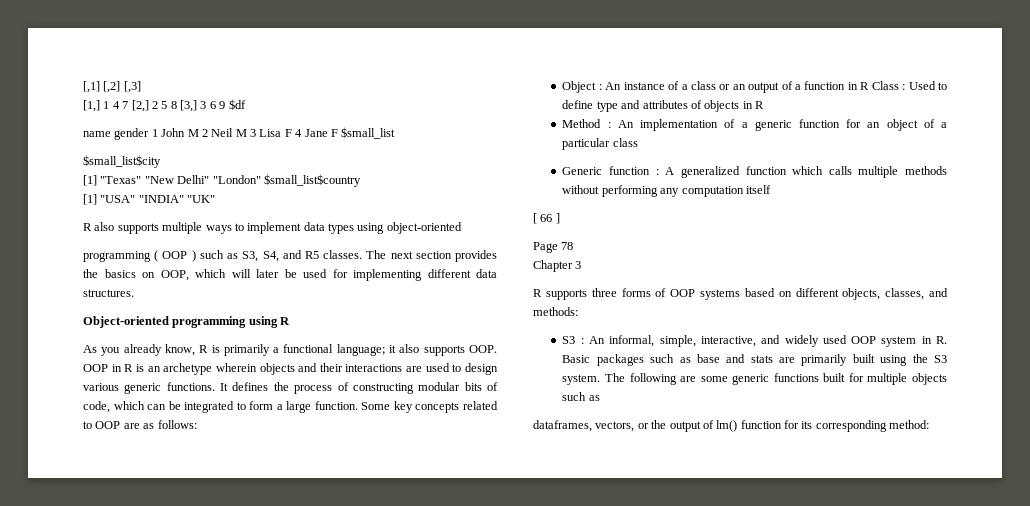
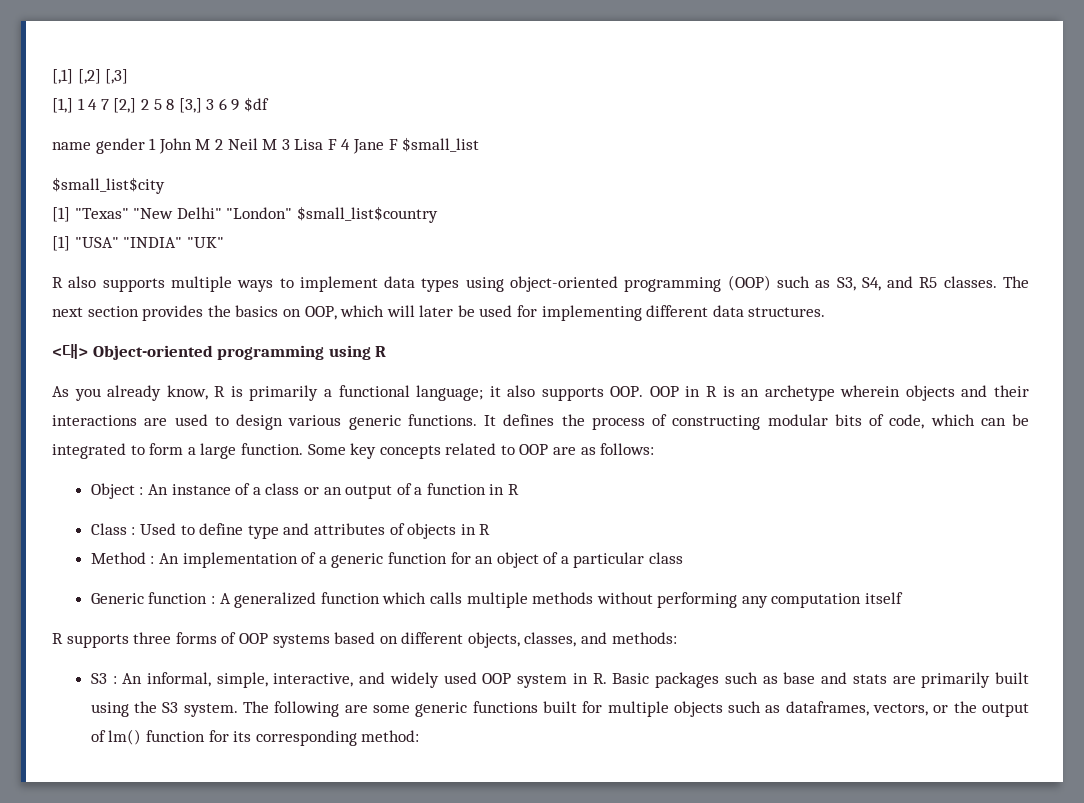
[83,250,196,262] // programming ( OOP ) -> [624,275,771,292] programming (OOP)
(134, 293) none -> [52,344,88,359] <대>
(870, 86) none -> (520, 489) //
[533,213,560,224] [533,242,574,253] [533,260,582,272] // [ 66 ] // Page 78 // Chapter 3 -> (904, 598) none
(600, 398) // -> (781, 709) none

